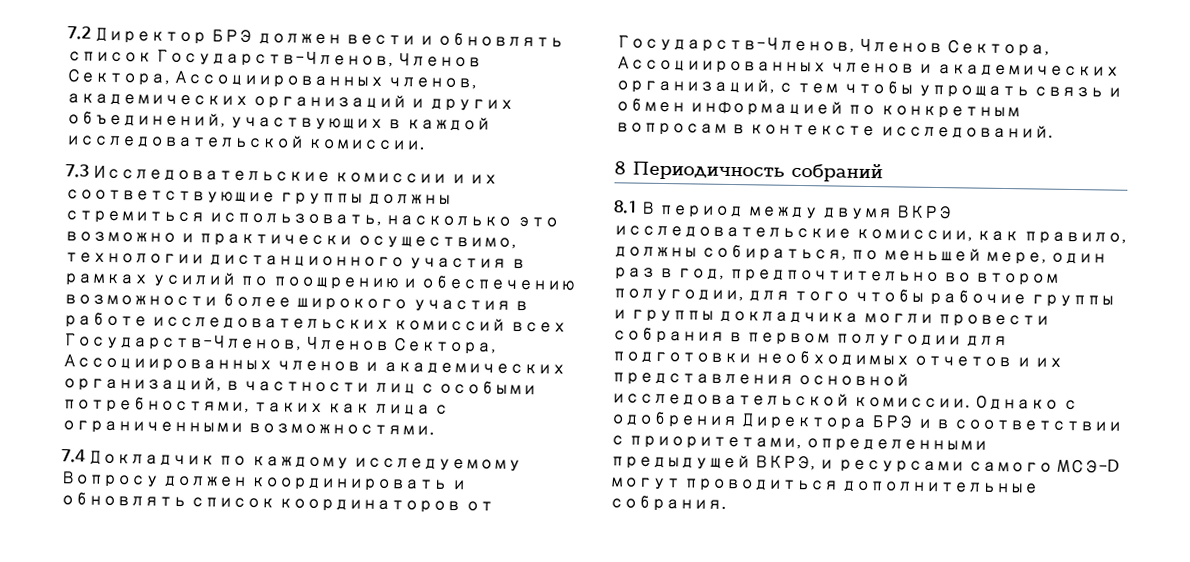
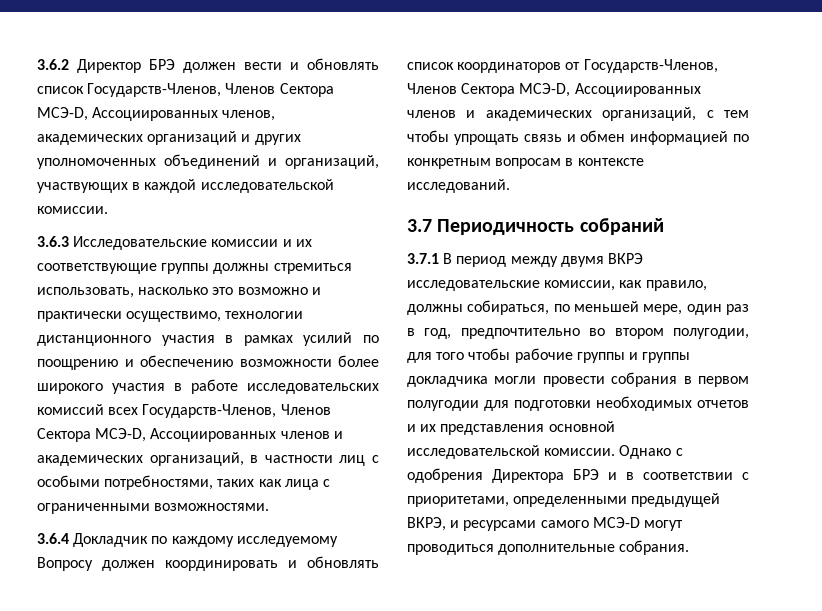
[67,26,91,40] 7.2 -> [37,59,69,70] 3.6.2
[66,68,171,86] Сектора, -> [279,83,334,97] [37,107,88,121] Сектора МСЭ-D,
[66,111,226,128] объединений, -> [37,154,379,169] уполномоченных объединений и организаций,
[65,164,89,178] 7.3 -> [37,236,69,247] 3.6.3
[392,337,498,355] Сектора, -> [37,428,147,442] Сектора МСЭ-D,
[61,449,86,463] 7.4 -> [37,533,69,544] 3.6.4
[946,39,1051,57] Сектора, -> [461,83,571,97] Сектора МСЭ-D,
[614,161,626,175] 8 -> [407,219,432,232] 3.7
[613,200,638,214] 8.1 -> [407,253,439,264] 3.7.1

